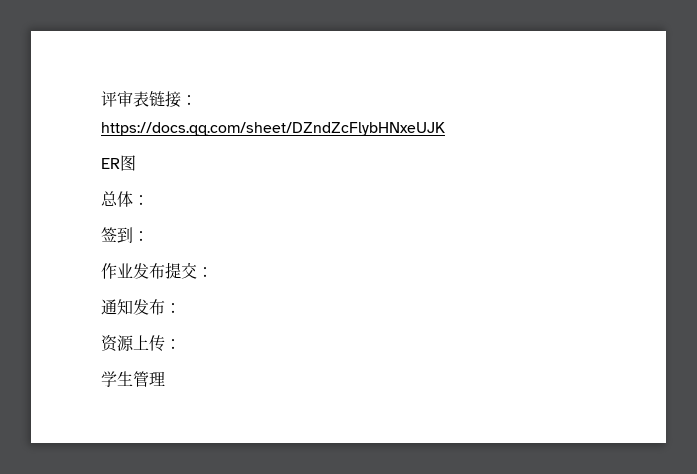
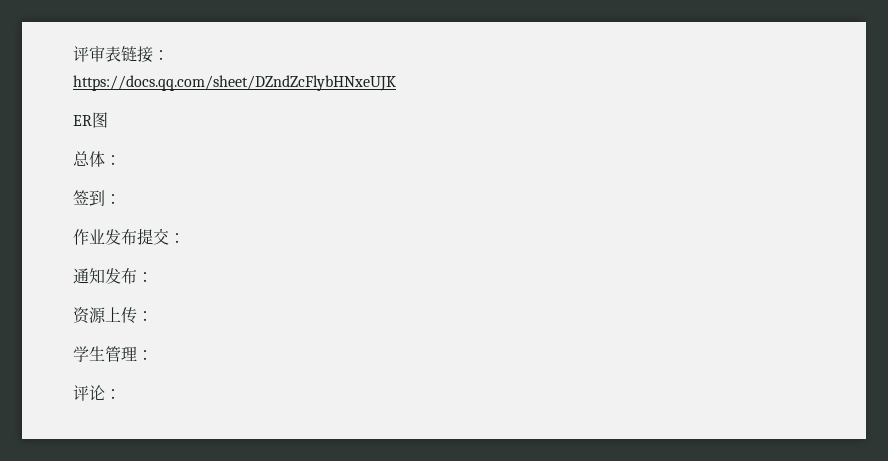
(165, 378) none -> [137,350,153,360] [73,385,121,401] ： // 评论：

